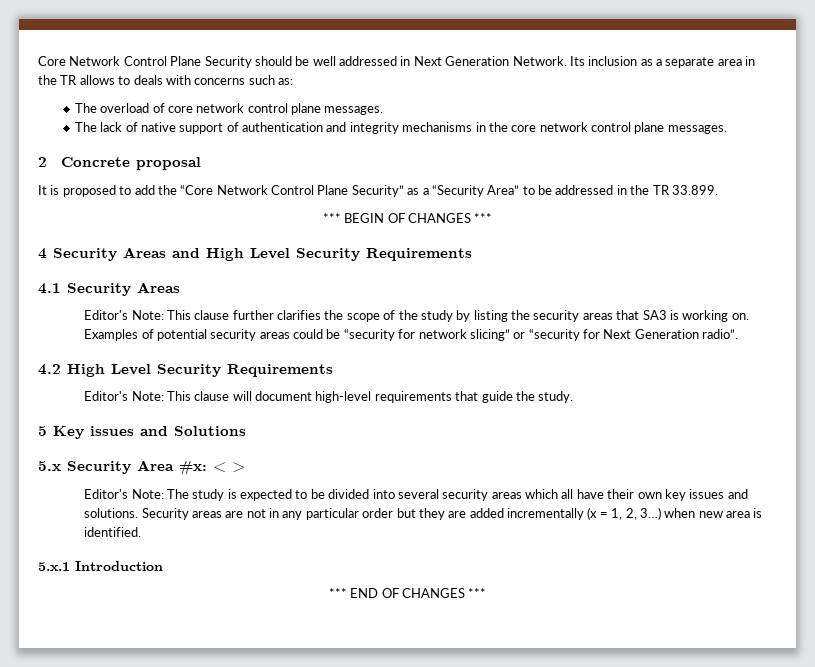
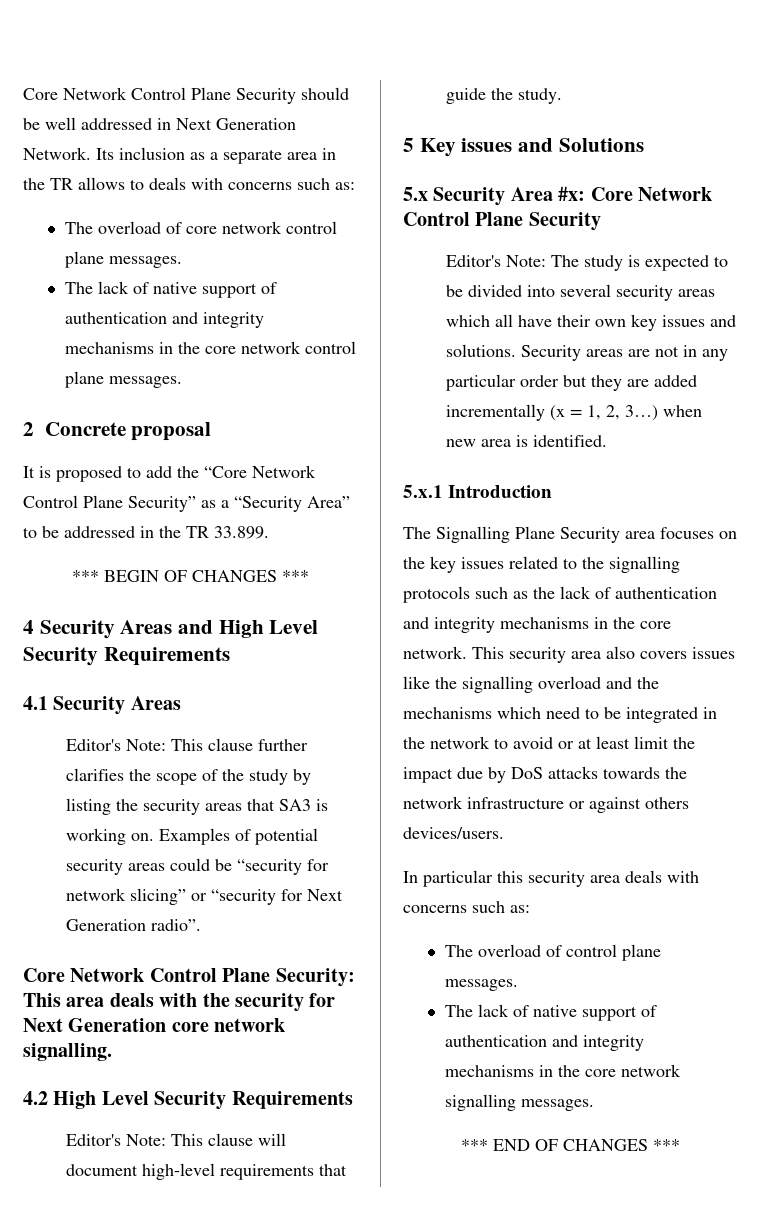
(739, 334) none -> [23,968,355,987] [23,993,336,1012] [23,1018,286,1032] [23,1043,112,1061] // Core Network Control Plane Security: This area deals with the security for Next Generation core network signalling.
[213,462,245,473] < > -> [590,187,712,201] [403,212,601,231] Core Network Control Plane Security
(163, 566) none -> [403,526,737,543] [403,556,680,573] [403,586,717,603] [403,617,671,633] [403,646,735,663] [403,676,659,693] [403,707,717,723] [403,736,695,749] [403,766,687,783] [403,796,689,813] [403,827,504,839] [403,870,699,887] [403,901,530,913] [444,944,661,961] [444,979,518,991] [444,1004,657,1021] [444,1035,644,1051] [444,1064,681,1077] [444,1094,594,1111] // The Signalling Plane Security area focuses on the key issues related to the signalling protocols such as the lack of authentication and integrity mechanisms in the core network. This security area also covers issues like the signalling overload and the mechanisms which need to be integrated in the network to avoid or at least limit the impact due by DoS attacks towards the network infrastructure or against others devices/users. // In particular this security area deals with concerns such as: // The overload of control plane messages. // The lack of native support of authentication and integrity mechanisms in the core network signalling messages.

